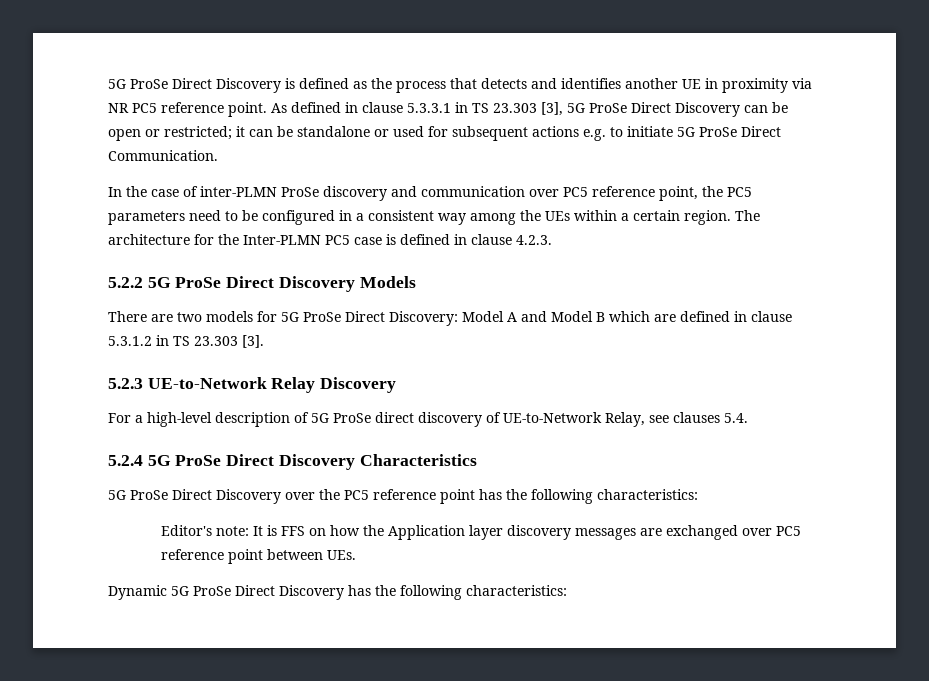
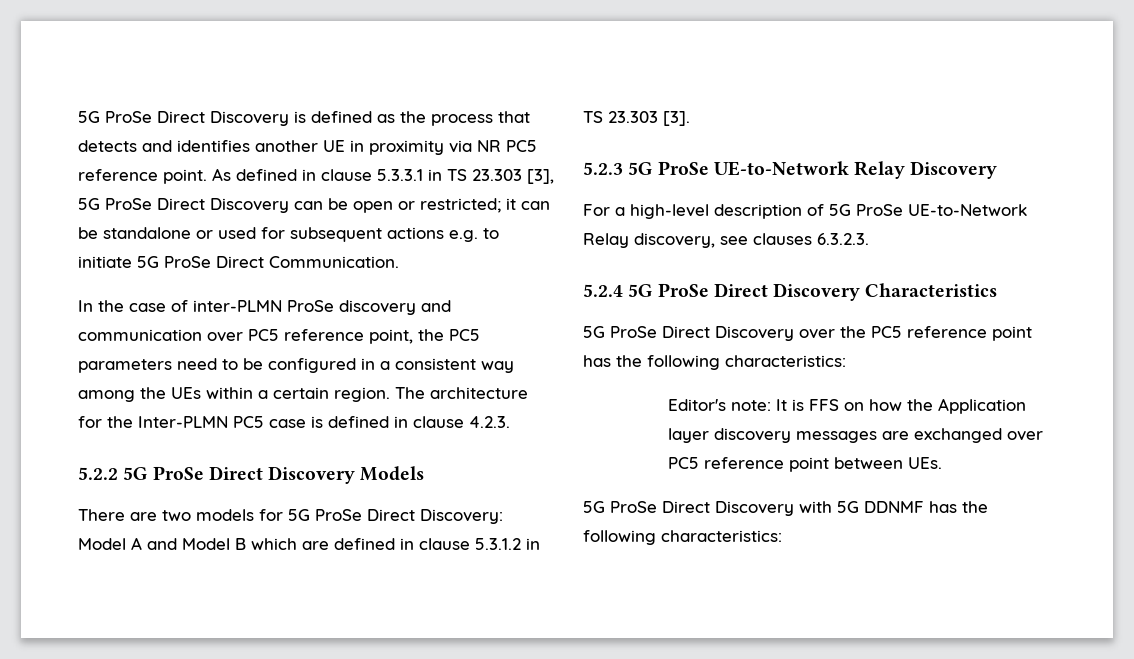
(143, 383) none -> [628,161,709,175] 5G ProSe
[375,412,645,427] direct discovery of UE-to-Network Relay, -> [908,204,1027,216] [583,233,715,248] UE-to-Network Relay discovery,
[724,413,748,423] 5.4. -> [817,233,869,245] 6.3.2.3.
[108,585,344,600] Dynamic 5G ProSe Direct Discovery -> [583,501,924,516] 5G ProSe Direct Discovery with 5G DDNMF

